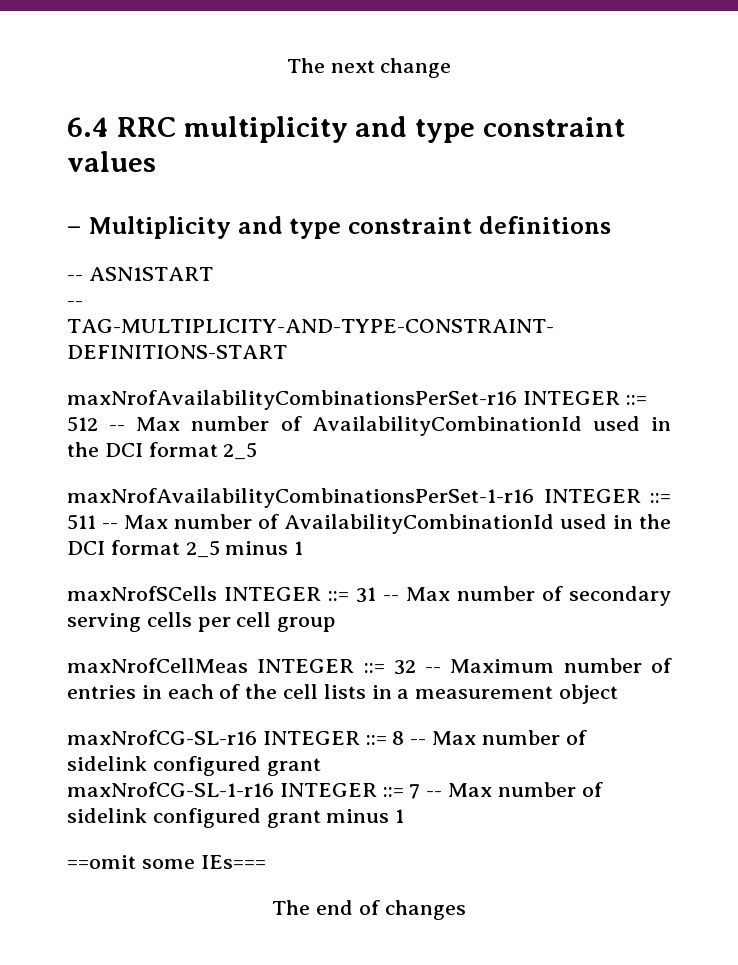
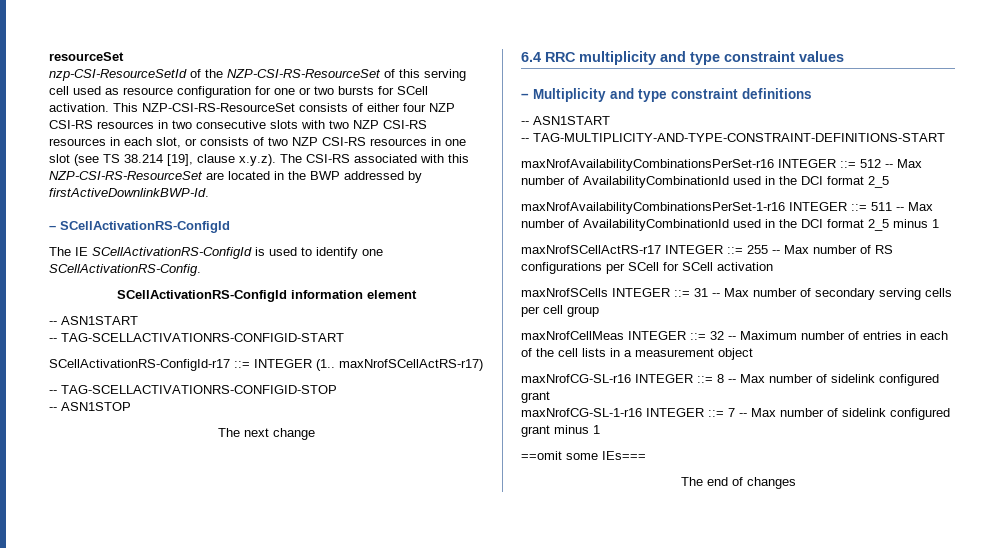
(286, 65) none -> [49,52,124,61] [49,69,466,81] [49,86,428,98] [49,103,455,112] [49,120,427,129] [49,137,466,148] [49,154,469,166] [49,171,422,183] [49,188,209,197] [49,221,230,233] [49,247,383,259] [49,264,201,276] [116,290,417,302] [49,316,138,325] [49,333,344,342] [49,359,483,371] [49,385,337,394] [49,402,131,411] resourceSet // nzp-CSI-ResourceSetId of the NZP-CSI-RS-ResourceSet of this serving cell used as resource configuration for one or two bursts for SCell activation. This NZP-CSI-RS-ResourceSet consists of either four NZP CSI-RS resources in two consecutive slots with two NZP CSI-RS resources in each slot, or consists of two NZP CSI-RS resources in one slot (see TS 38.214 [19], clause x.y.z). The CSI-RS associated with this NZP-CSI-RS-ResourceSet are located in the BWP addressed by firstActiveDownlinkBWP-Id. // – SCellActivationRS-ConfigId // The IE SCellActivationRS-ConfigId is used to identify one SCellActivationRS-Config. // SCellActivationRS-ConfigId information element // -- ASN1START // -- TAG-SCELLACTIVATIONRS-CONFIGID-START // SCellActivationRS-ConfigId-r17 ::= INTEGER (1.. maxNrofSCellActRS-r17) // -- TAG-SCELLACTIVATIONRS-CONFIGID-STOP // -- ASN1STOP //
(304, 548) none -> [521,245,893,254] [521,262,773,274] // maxNrofSCellActRS-r17 INTEGER ::= 255 -- Max number of RS configurations per SCell for SCell activation

